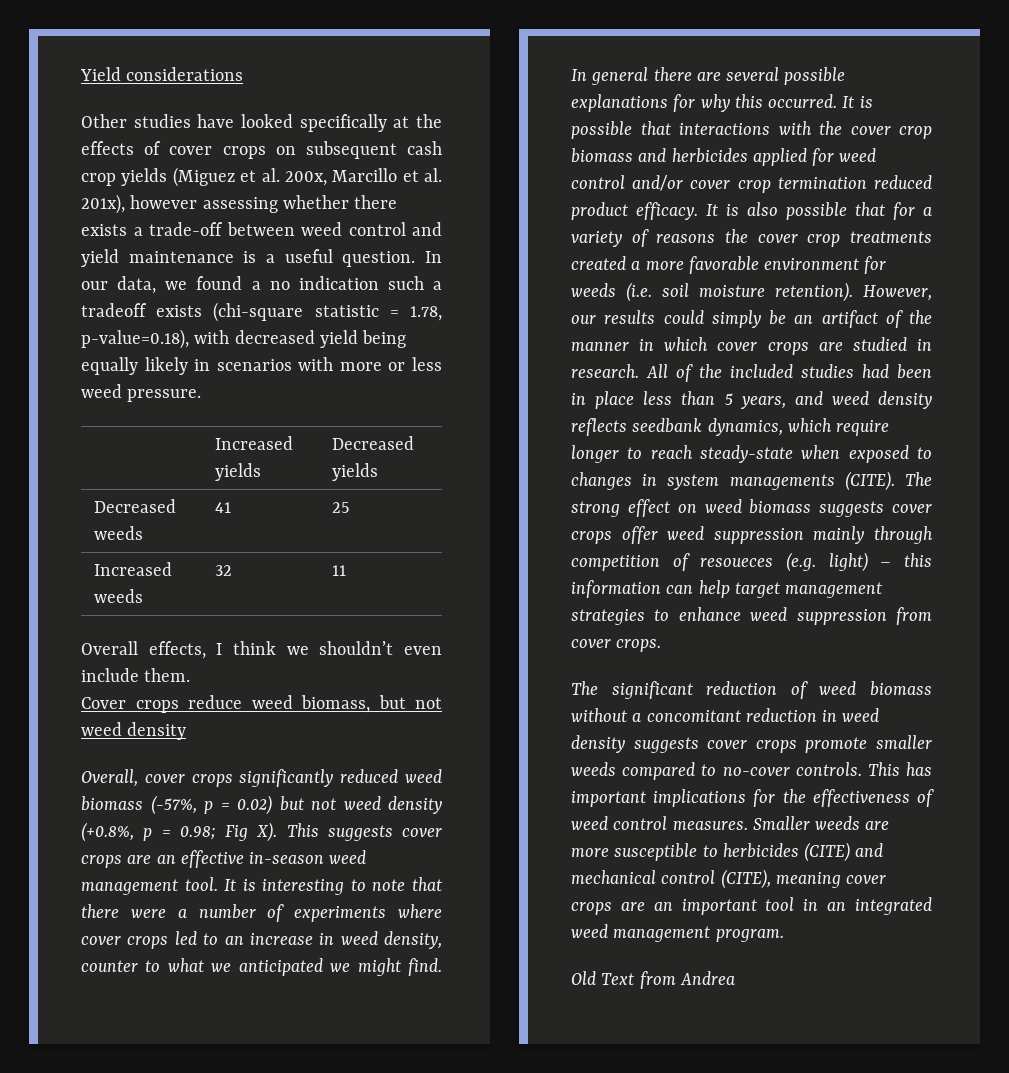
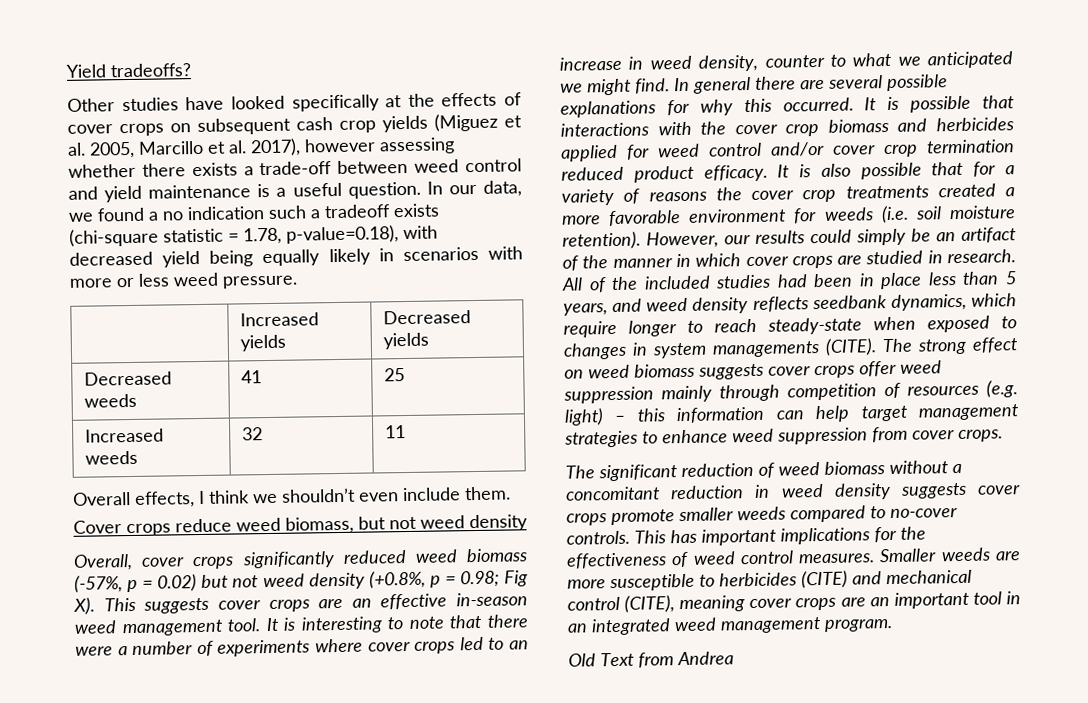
[126,67,244,81] considerations -> [110,63,191,78] tradeoffs?
[284,171,327,186] 200x, -> [89,141,135,159] 2005,
[81,194,125,214] 201x), -> [250,138,301,157] 2017),
[700,558,774,567] resoueces -> [907,384,979,396] resources

